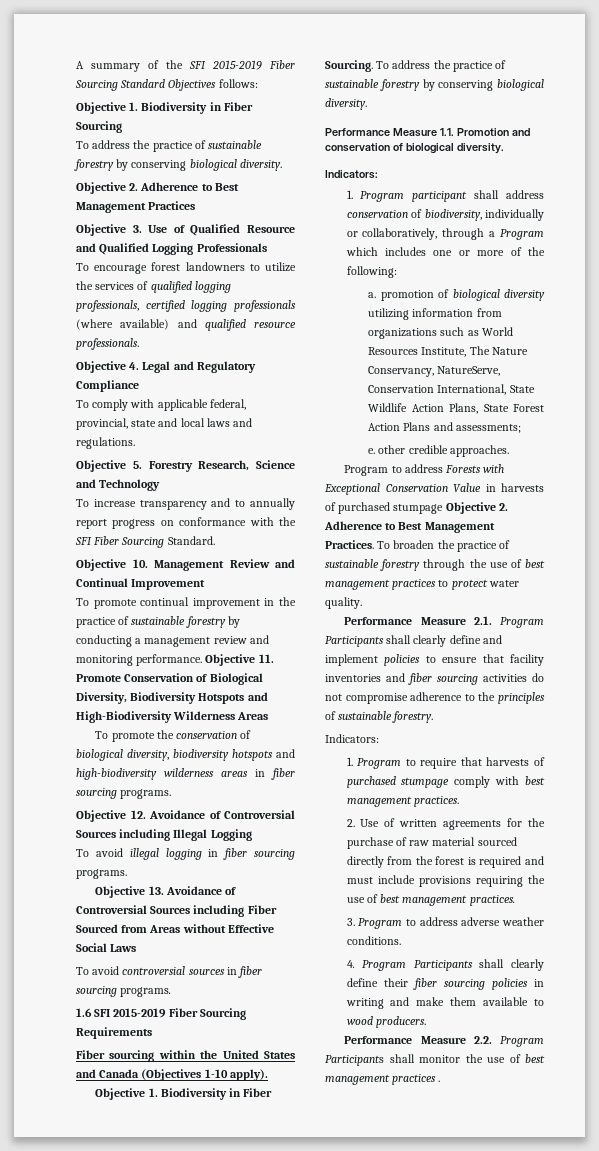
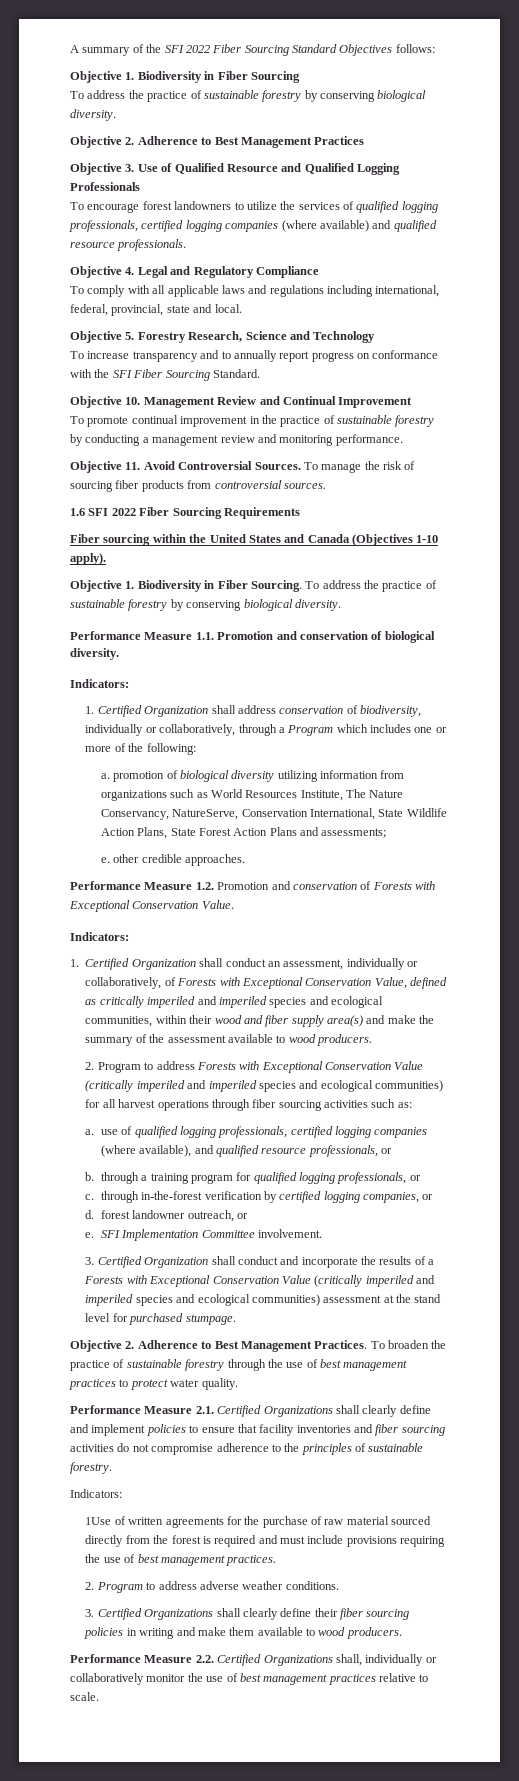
[212,60,262,70] 2015-2019 -> [185,45,210,53] 2022
[234,300,296,312] professionals -> [225,221,279,232] companies
[157,399,246,411] [76,418,253,430] [76,437,135,449] applicable federal, provincial, state and local laws and regulations. -> [152,285,440,297] [70,304,242,316] all applicable laws and regulations including international, federal, provincial, state and local.
(203, 660) none -> (403, 440) //
[76,673,263,685] [76,692,268,704] [76,711,269,723] [95,730,252,742] [76,749,295,761] [76,768,295,780] [76,788,172,799] [76,810,295,822] [76,829,252,841] [76,848,295,860] [76,869,127,879] [95,886,237,898] [76,905,277,917] [76,924,274,933] [76,943,137,952] [76,966,263,978] [76,986,172,997] Promote Conservation of Biological Diversity, Biodiversity Hotspots and High-Biodiversity Wilderness Areas // To promote the conservation of biological diversity, biodiversity hotspots and high-biodiversity wilderness areas in fiber sourcing programs. // Objective 12. Avoidance of Controversial Sources including Illegal Logging // To avoid illegal logging in fiber sourcing programs. // Objective 13. Avoidance of Controversial Sources including Fiber Sourced from Areas without Effective Social Laws // To avoid controversial sources in fiber sourcing programs. -> [143,461,416,473] [70,480,326,492] Avoid Controversial Sources. To manage the risk of sourcing fiber products from controversial sources.
[113,1008,167,1018] 2015-2019 -> [111,508,136,516] 2022
[360,191,468,202] Program participant -> [97,705,209,717] Certified Organization
(509, 451) none -> [70,881,435,890] [69,900,234,912] [70,932,129,941] [70,958,419,970] [85,977,448,989] [85,996,384,1008] [85,1015,435,1027] [85,1034,373,1046] [85,1062,95,1070] Performance Measure 1.2. Promotion and conservation of Forests with Exceptional Conservation Value. // Indicators: // 1. Certified Organization shall conduct an assessment, individually or collaboratively, of Forests with Exceptional Conservation Value, defined as critically imperiled and imperiled species and ecological communities, within their wood and fiber supply area(s) and make the summary of the assessment available to wood producers. // 2.
[485,483,544,492] [325,502,444,514] in harvests of purchased stumpage -> [85,1080,444,1092] [85,1099,412,1111] [85,1126,428,1138] [100,1145,393,1157] [85,1172,421,1184] [85,1191,434,1203] [85,1210,248,1222] [85,1229,322,1241] [85,1256,435,1268] [84,1275,436,1287] [85,1294,442,1306] [85,1313,236,1325] (critically imperiled and imperiled species and ecological communities) for all harvest operations through fiber sourcing activities such as: // a. use of qualified logging professionals, certified logging companies (where available), and qualified resource professionals, or // b. through a training program for qualified logging professionals, or // c. through in-the-forest verification by certified logging companies, or // d. forest landowner outreach, or // e. SFI Implementation Committee involvement. // 3. Certified Organization shall conduct and incorporate the results of a Forests with Exceptional Conservation Value (critically imperiled and imperiled species and ecological communities) assessment at the stand level for purchased stumpage. //
[500,617,544,628] [325,636,384,647] Program Participants -> [217,1405,333,1417] Certified Organizations
[346,757,545,769] [346,776,545,788] [346,796,459,807] [346,819,380,827] 1. Program to require that harvests of purchased stumpage comply with best management practices. // 2. Use -> [85,1517,112,1525] 1Use
[346,918,355,926] 3. -> [85,1582,95,1590] 2.
[346,960,473,971] 4. Program Participants -> [85,1608,214,1620] 3. Certified Organizations
[500,1036,544,1047] [325,1054,415,1066] Program Participants shall -> [217,1654,437,1666] [70,1673,144,1685] Certified Organizations shall, individually or collaboratively
[438,1080,441,1082] . -> [379,1673,429,1682] [70,1692,99,1701] relative to scale.

